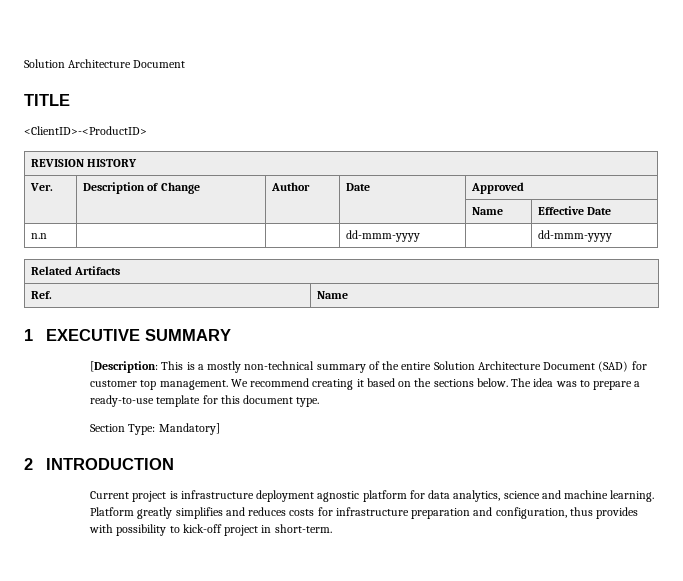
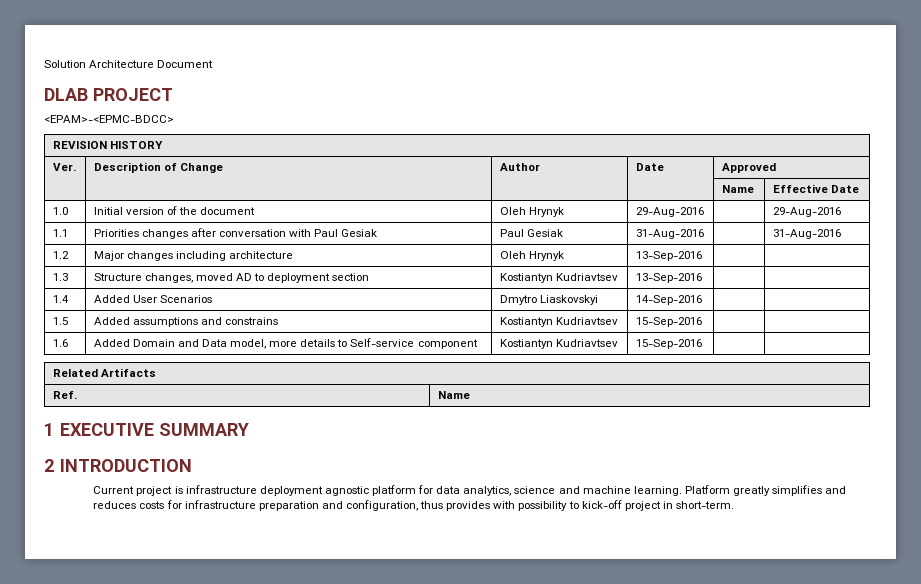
[24,94,70,106] [24,126,147,135] TITLE // <ClientID>-<ProductID> -> [44,88,173,101] [44,115,174,123] DLAB PROJECT // <EPAM>-<EPMC-BDCC>
[31,233,48,239] [346,230,421,242] [538,230,613,242] n.n | | | dd-mmm-yyyy | | dd-mmm-yyyy -> [52,207,68,215] [93,206,255,215] [499,207,564,217] [635,207,704,217] [772,207,841,217] [52,229,68,237] [93,228,378,239] [499,229,563,237] [635,229,704,239] [772,229,841,239] [52,251,69,259] [93,251,293,261] [499,251,564,261] [635,251,702,261] [52,273,68,281] [93,273,370,283] [499,273,618,283] [635,273,702,283] [52,295,69,303] [93,295,212,303] [499,295,598,305] [635,295,702,305] [52,317,68,325] [93,317,278,327] [499,317,618,327] [635,317,702,327] [52,339,68,347] [93,338,478,349] [499,339,618,349] [635,339,702,349] 1.0 | Initial version of the document | Oleh Hrynyk | 29-Aug-2016 | | 29-Aug-2016 // 1.1 | Priorities changes after conversation with Paul Gesiak | Paul Gesiak | 31-Aug-2016 | | 31-Aug-2016 // 1.2 | Major changes including architecture | Oleh Hrynyk | 13-Sep-2016 | | // 1.3 | Structure changes, moved AD to deployment section | Kostiantyn Kudriavtsev | 13-Sep-2016 | | // 1.4 | Added User Scenarios | Dmytro Liaskovskyi | 14-Sep-2016 | | // 1.5 | Added assumptions and constrains | Kostiantyn Kudriavtsev | 15-Sep-2016 | | // 1.6 | Added Domain and Data model, more details to Self-service component | Kostiantyn Kudriavtsev | 15-Sep-2016 | |
[90,361,647,373] [90,378,641,390] [90,395,320,407] [90,423,220,435] // [Description: This is a mostly non-technical summary of the entire Solution Architecture Document (SAD) for customer top management. We recommend creating it based on the sections below. The idea was to prepare a ready-to-use template for this document type. // Section Type: Mandatory] -> (250, 429) none

